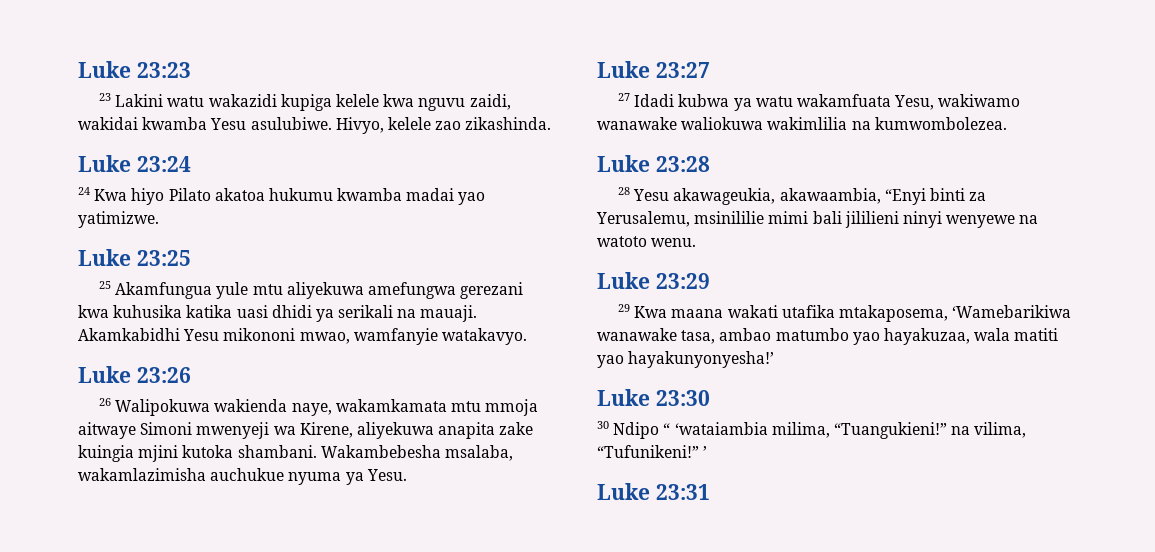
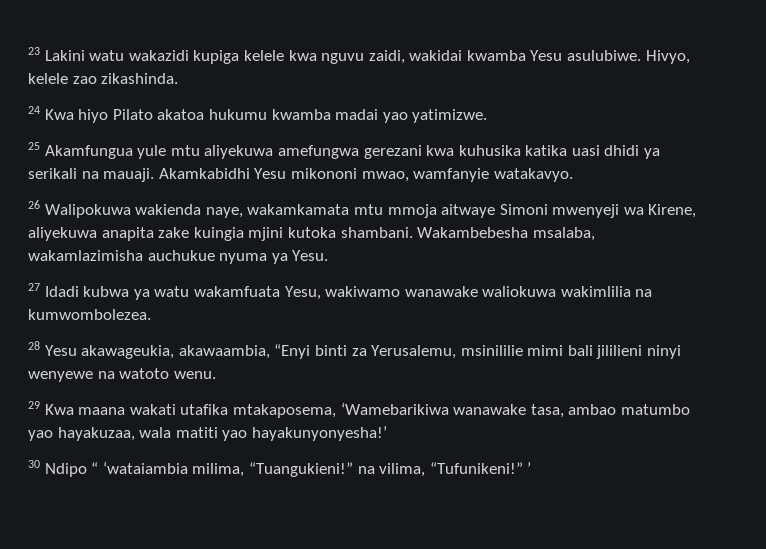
[78,61,191,78] Luke 23:23 // -> (28, 51) none
[78,155,191,172] // Luke 23:24 -> (179, 78) none
[78,249,191,266] // Luke 23:25 -> (488, 116) none
[78,366,191,383] // Luke 23:26 -> (573, 175) none
[597,61,710,78] // Luke 23:27 -> (329, 255) none
[597,155,710,172] // Luke 23:28 -> (151, 314) none
[597,272,710,289] // Luke 23:29 -> (216, 375) none
[597,389,710,406] // Luke 23:30 -> (387, 433) none
[597,483,710,500] // Luke 23:31 -> (532, 468) none

